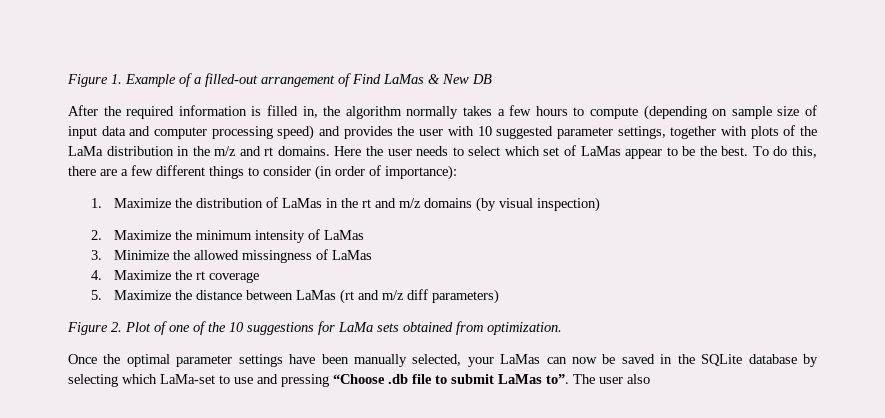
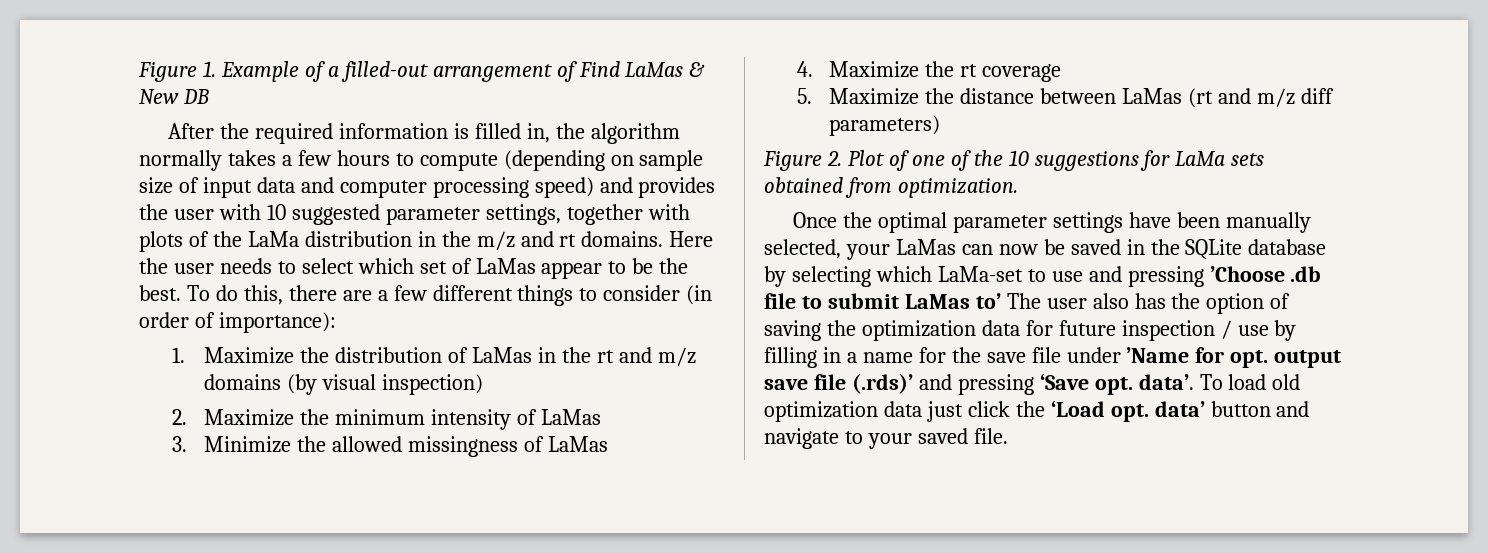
[333,374,385,384] “Choose -> [1209,266,1285,282] ’Choose
[546,374,569,384] to”. -> [975,293,1001,309] to’
(650, 379) none -> [1134,293,1291,314] [764,320,1297,341] [764,347,1342,368] [764,373,1301,395] [764,400,1310,422] [764,428,1008,449] has the option of saving the optimization data for future inspection / use by filling in a name for the save file under ’Name for opt. output save file (.rds)’ and pressing ‘Save opt. data’. To load old optimization data just click the ‘Load opt. data’ button and navigate to your saved file.

